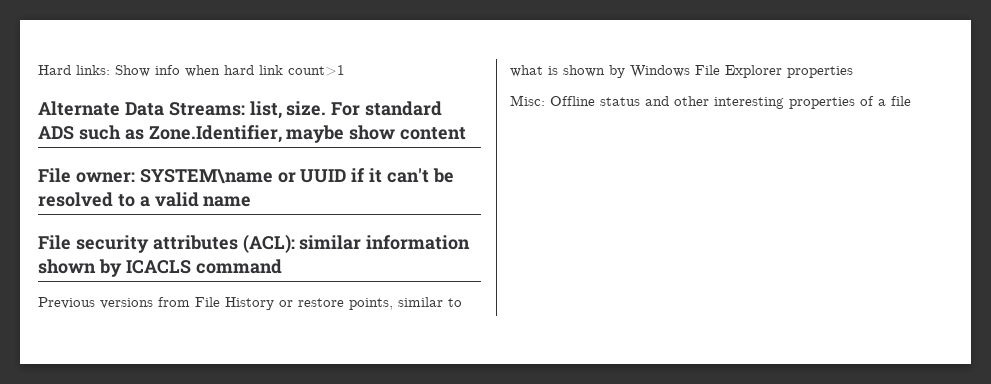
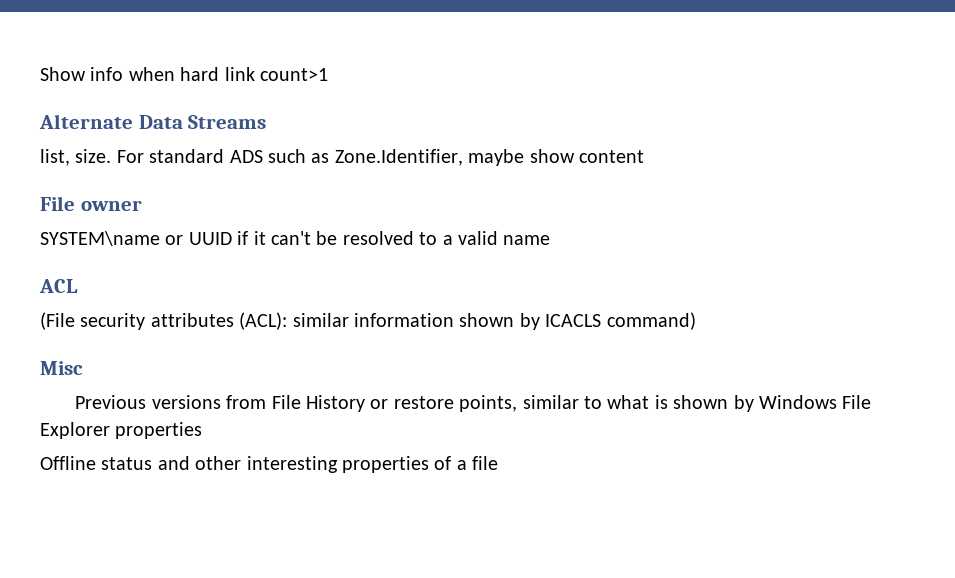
[38,65,110,75] Hard links: -> (40, 74) none
[168,102,245,116] Streams: -> [188,115,267,129] Streams //
[75,172,135,183] owner: -> [80,200,142,211] owner //
[38,235,71,250] File -> [39,279,78,293] [40,312,75,330] ACL // (File
[195,259,282,274] command -> [606,312,696,330] [40,361,83,375] command) // Misc
[510,95,545,106] Misc: -> (203, 430) none

